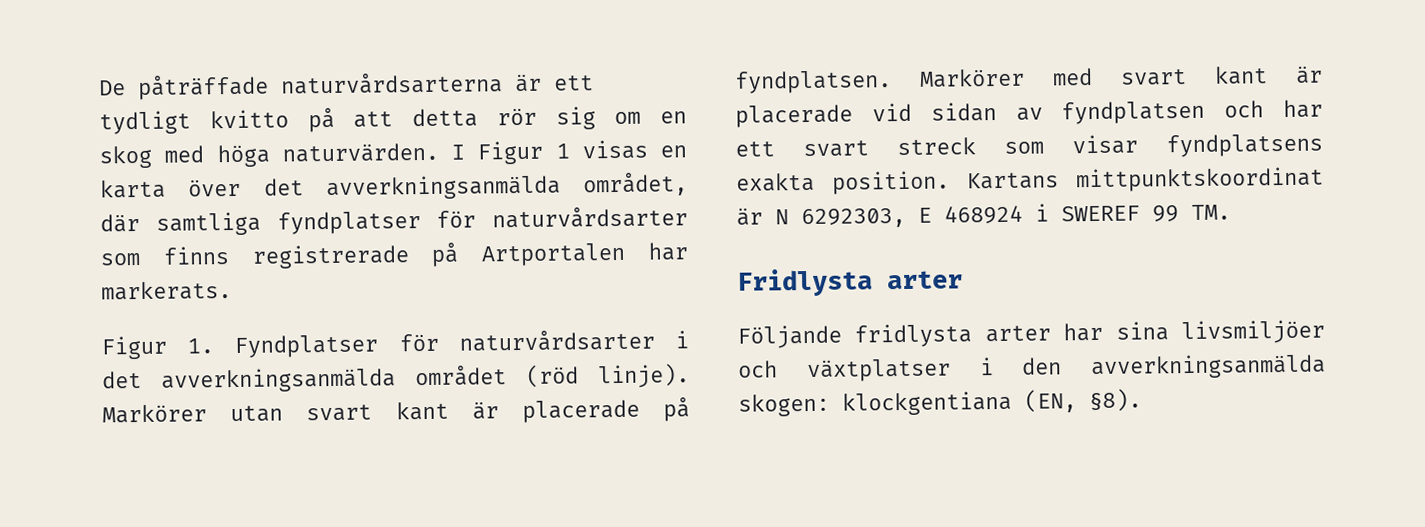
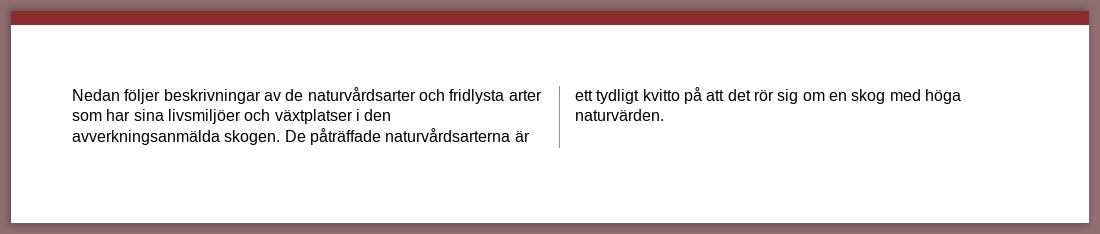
(99, 88) none -> [72,87,542,104] [72,109,392,124] [72,130,281,145] Nedan följer beskrivningar av de naturvårdsarter och fridlysta arter som har sina livsmiljöer och växtplatser i den avverkningsanmälda skogen.
[412,108,478,128] detta -> [727,89,751,101] det
[451,139,687,165] [100,172,688,201] [100,206,688,236] [100,242,688,269] [101,281,232,301] [101,329,689,360] [102,363,690,393] [102,397,690,424] [734,65,1323,94] [735,99,1323,128] [735,133,1323,158] [736,166,1324,195] [736,203,1231,229] [737,268,963,297] [737,319,1325,349] [738,353,1326,383] [738,388,1142,417] I Figur 1 visas en karta över det avverkningsanmälda området, där samtliga fyndplatser för naturvårdsarter som finns registrerade på Artportalen har markerats. // Figur 1. Fyndplatser för naturvårdsarter i det avverkningsanmälda området (röd linje). Markörer utan svart kant är placerade på fyndplatsen. Markörer med svart kant är placerade vid sidan av fyndplatsen och har ett svart streck som visar fyndplatsens exakta position. Kartans mittpunktskoordinat är N 6292303, E 468924 i SWEREF 99 TM. // Fridlysta arter // Följande fridlysta arter har sina livsmiljöer och växtplatser i den avverkningsanmälda skogen: klockgentiana (EN, §8). -> (664, 115) none

